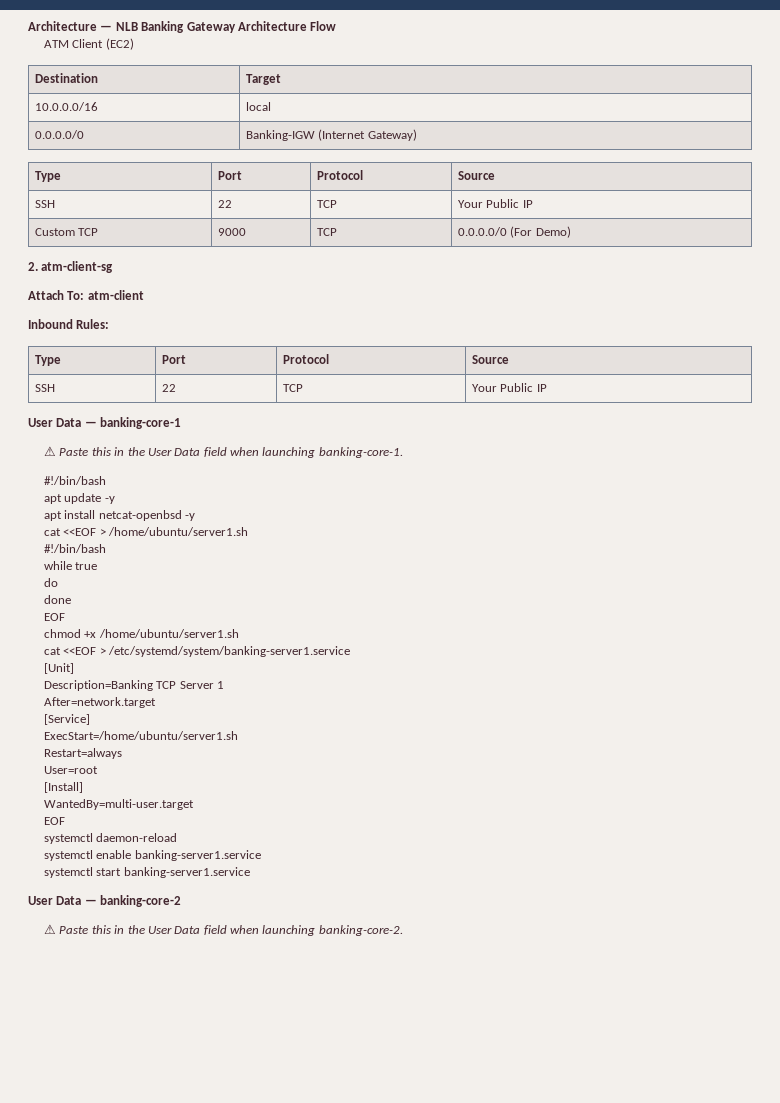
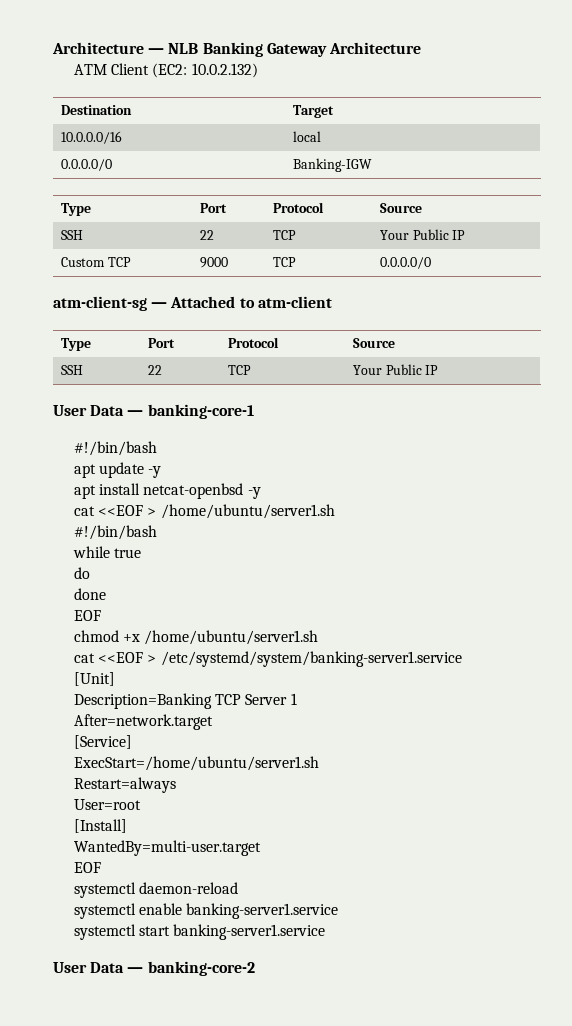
[310,21,337,31] Flow -> (421, 48) none
[105,38,134,50] (EC2) -> [152,63,258,78] (EC2: 10.0.2.132)
[318,129,417,141] (Internet Gateway) -> (372, 165) none
[510,226,571,238] [28,261,114,273] [28,290,85,300] (For Demo) // 2. atm-client-sg // Attach To: -> [53,296,255,311] // atm-client-sg — Attached to
[28,319,110,329] // Inbound Rules: -> (332, 302) none
[44,446,403,458] // ⚠ Paste this in the User Data field when launching banking-core-1. -> (254, 411) none
[44,924,403,936] // ⚠ Paste this in the User Data field when launching banking-core-2. -> (255, 968) none

